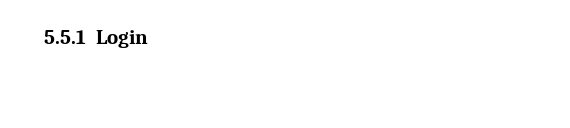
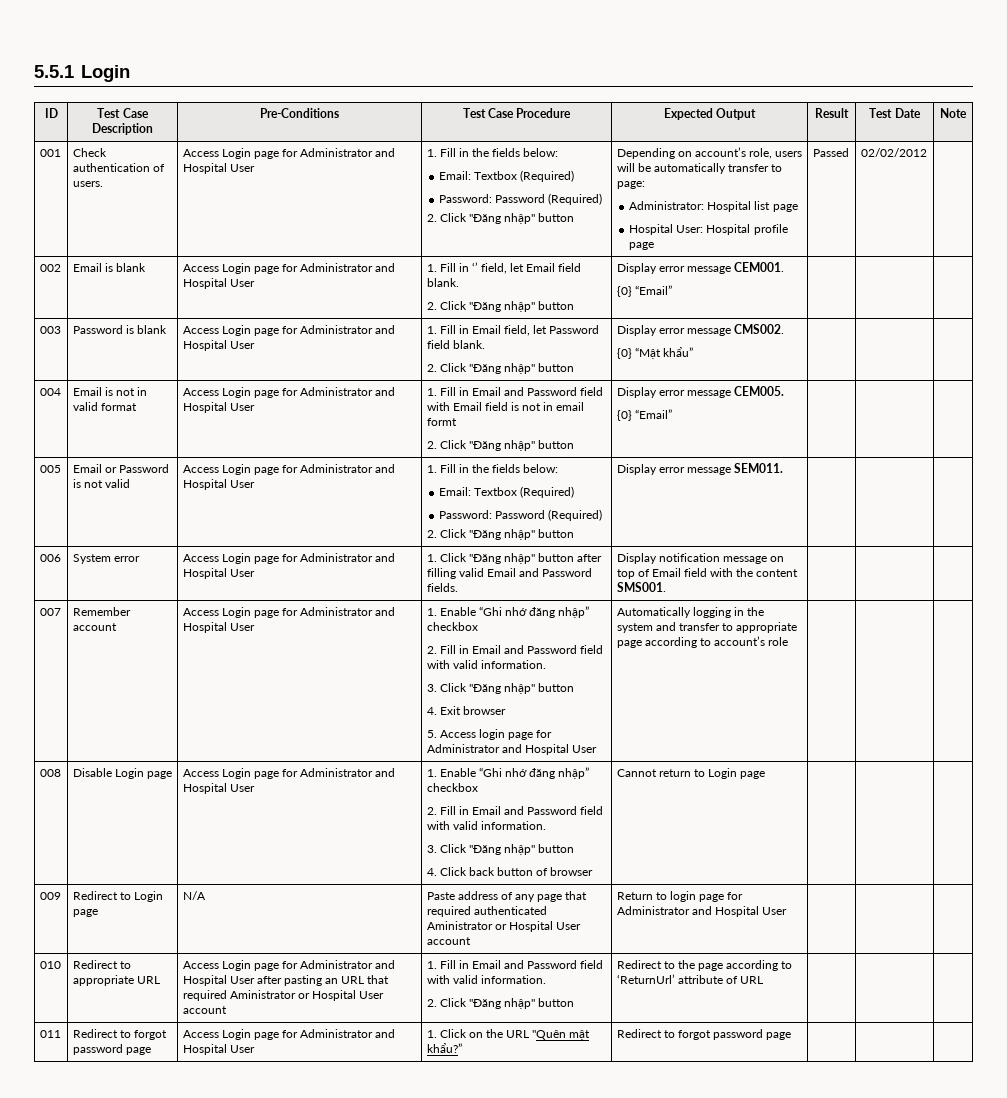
(148, 39) none -> [44,108,58,118] [97,108,149,118] [92,123,153,135] [260,108,339,118] [462,108,572,118] [663,108,757,120] [815,108,849,118] [869,108,921,118] [940,108,967,118] [39,149,61,157] [72,148,107,157] [72,163,165,172] [72,181,103,187] [182,148,396,159] [182,163,255,174] [426,148,559,157] [439,170,575,182] [439,193,603,205] [426,213,575,224] [616,147,803,159] [616,163,783,174] [616,181,645,189] [629,201,798,212] [629,224,788,235] [629,242,655,250] [812,148,849,157] [860,148,927,157] [39,264,61,272] [72,263,146,272] [182,263,396,274] [182,278,255,289] [426,262,582,274] [426,278,459,287] [426,301,575,312] [616,262,784,274] [616,285,672,297] [39,326,61,334] [72,325,167,334] [182,325,396,336] [182,340,255,351] [426,325,600,336] [426,340,485,349] [426,363,575,374] [616,324,784,336] [616,347,693,359] [39,388,61,396] [72,387,147,396] [72,402,137,411] [182,387,396,398] [182,402,255,413] [426,387,604,396] [426,402,585,411] [426,418,457,426] [426,440,575,451] [616,386,784,398] [616,409,672,421] [39,465,61,473] [72,464,169,473] [72,479,130,488] [182,464,396,475] [182,479,255,490] [426,464,559,473] [439,486,575,498] [439,509,603,521] [426,529,575,540] [616,463,783,475] [39,554,61,562] [72,554,140,564] [182,553,396,564] [182,568,255,579] [426,553,603,564] [426,568,593,579] [426,583,458,592] [616,553,784,564] [616,568,799,579] [616,582,666,592] [39,608,61,616] [72,607,131,616] [72,623,117,631] [182,607,396,618] [182,622,255,633] [426,606,590,618] [426,622,478,631] [426,645,604,654] [426,660,546,669] [426,683,575,694] [426,706,506,715] [426,729,553,740] [426,744,597,755] [616,607,764,618] [616,622,798,633] [616,636,789,648] [39,769,61,777] [72,768,172,779] [182,768,396,779] [182,783,255,794] [426,767,590,779] [426,783,478,792] [426,806,604,815] [426,821,546,830] [426,844,575,855] [426,867,594,876] [616,768,766,779] [39,892,61,900] [72,891,163,902] [72,909,98,917] [182,891,206,900] [426,891,588,902] [426,906,547,917] [426,921,581,932] [426,937,471,945] [616,891,744,902] [616,906,787,917] [39,961,61,969] [72,960,131,969] [72,975,160,986] [182,960,396,971] [182,975,390,986] [182,990,385,1001] [182,1006,227,1014] [426,960,604,969] [426,975,546,984] [426,998,575,1009] [616,960,793,971] [616,974,763,984] [39,1030,61,1038] [72,1029,167,1040] [72,1044,151,1055] [182,1029,396,1040] [182,1044,255,1055] [426,1029,591,1040] [426,1043,462,1053] [616,1029,792,1040] // ID | Test Case Description | Pre-Conditions | Test Case Procedure | Expected Output | Result | Test Date | Note // 001 | Check authentication of users. | Access Login page for Administrator and Hospital User | 1. Fill in the fields below: // Email: Textbox (Required) // Password: Password (Required) // 2. Click "Đăng nhập" button | Depending on account’s role, users will be automatically transfer to page: // Administrator: Hospital list page // Hospital User: Hospital profile page | Passed | 02/02/2012 | // 002 | Email is blank | Access Login page for Administrator and Hospital User | 1. Fill in ‘’ field, let Email field blank. // 2. Click "Đăng nhập" button | Display error message CEM001. // {0} “Email” | | | // 003 | Password is blank | Access Login page for Administrator and Hospital User | 1. Fill in Email field, let Password field blank. // 2. Click "Đăng nhập" button | Display error message CMS002. // {0} “Mật khẩu” | | | // 004 | Email is not in valid format | Access Login page for Administrator and Hospital User | 1. Fill in Email and Password field with Email field is not in email formt // 2. Click "Đăng nhập" button | Display error message CEM005. // {0} “Email” | | | // 005 | Email or Password is not valid | Access Login page for Administrator and Hospital User | 1. Fill in the fields below: // Email: Textbox (Required) // Password: Password (Required) // 2. Click "Đăng nhập" button | Display error message SEM011. | | | // 006 | System error | Access Login page for Administrator and Hospital User | 1. Click "Đăng nhập" button after filling valid Email and Password fields. | Display notification message on top of Email field with the content SMS001. | | | // 007 | Remember account | Access Login page for Administrator and Hospital User | 1. Enable “Ghi nhớ đăng nhập” checkbox // 2. Fill in Email and Password field with valid information. // 3. Click "Đăng nhập" button // 4. Exit browser // 5. Access login page for Administrator and Hospital User | Automatically logging in the system and transfer to appropriate page according to account’s role | | | // 008 | Disable Login page | Access Login page for Administrator and Hospital User | 1. Enable “Ghi nhớ đăng nhập” checkbox // 2. Fill in Email and Password field with valid information. // 3. Click "Đăng nhập" button // 4. Click back button of browser | Cannot return to Login page | | | // 009 | Redirect to Login page | N/A | Paste address of any page that required authenticated Aministrator or Hospital User account | Return to login page for Administrator and Hospital User | | | // 010 | Redirect to appropriate URL | Access Login page for Administrator and Hospital User after pasting an URL that required Aministrator or Hospital User account | 1. Fill in Email and Password field with valid information. // 2. Click "Đăng nhập" button | Redirect to the page according to ‘ReturnUrl’ attribute of URL | | | // 011 | Redirect to forgot password page | Access Login page for Administrator and Hospital User | 1. Click on the URL "Quên mật khẩu?” | Redirect to forgot password page | | |

